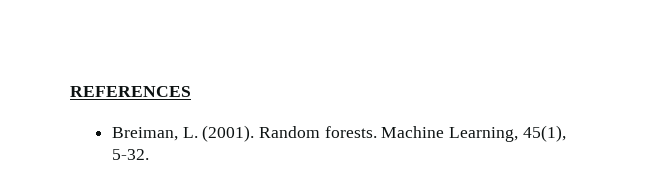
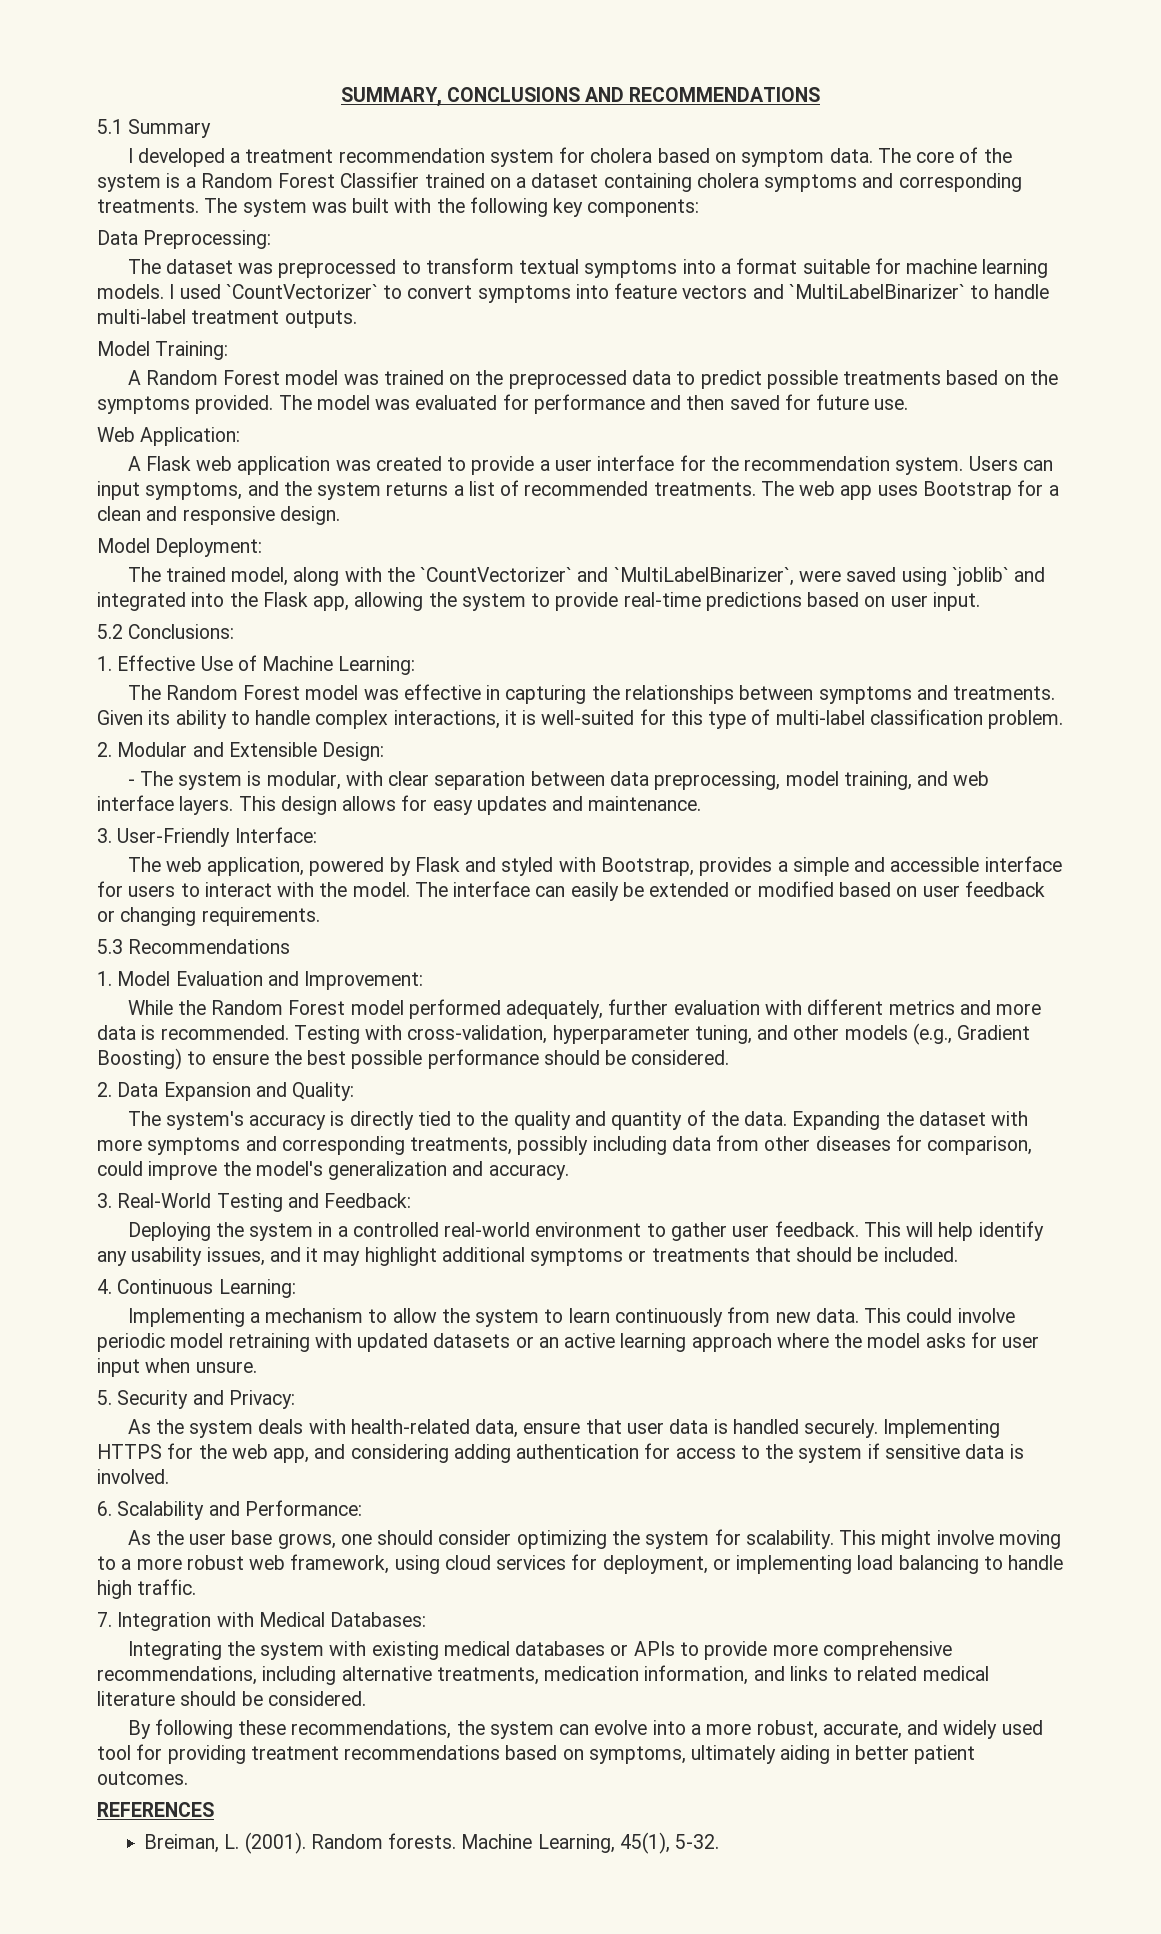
(70, 91) none -> [340,87,821,107] [97,119,212,138] [127,147,1012,167] [97,172,1022,192] [97,197,700,217] [97,230,272,249] [127,258,1049,278] [97,283,1050,303] [97,309,357,328] [97,341,229,360] [127,370,1058,389] [97,394,909,414] [97,427,241,446] [127,455,1053,475] [97,480,1059,500] [97,506,340,525] [97,538,263,557] [127,567,1046,586] [97,592,980,611] [97,624,235,639] [97,655,416,675] [127,684,1056,704] [97,709,1064,729] [97,742,385,761] [127,771,990,790] [97,795,702,815] [97,827,317,847] [127,856,1062,876] [97,881,1045,901] [97,907,320,926] [97,939,291,954] [97,971,424,990] [127,999,1042,1019] [97,1023,1031,1045] [97,1048,730,1070] [97,1082,355,1101] [127,1110,1029,1130] [97,1135,1033,1155] [97,1161,569,1180] [97,1193,412,1212] [127,1221,1044,1241] [97,1247,958,1266] [97,1279,296,1298] [127,1307,1015,1327] [97,1332,1040,1352] [97,1358,257,1377] [97,1390,295,1409] [127,1419,1001,1438] [97,1443,1024,1463] [97,1469,169,1484] [97,1500,362,1520] [127,1529,1061,1549] [97,1554,1064,1574] [97,1579,197,1599] [97,1612,427,1631] [127,1641,952,1660] [97,1665,989,1685] [97,1691,366,1706] [127,1719,1043,1739] [97,1744,976,1764] [97,1771,188,1785] SUMMARY, CONCLUSIONS AND RECOMMENDATIONS // 5.1 Summary // I developed a treatment recommendation system for cholera based on symptom data. The core of the system is a Random Forest Classifier trained on a dataset containing cholera symptoms and corresponding treatments. The system was built with the following key components: // Data Preprocessing: // The dataset was preprocessed to transform textual symptoms into a format suitable for machine learning models. I used `CountVectorizer` to convert symptoms into feature vectors and `MultiLabelBinarizer` to handle multi-label treatment outputs. // Model Training: // A Random Forest model was trained on the preprocessed data to predict possible treatments based on the symptoms provided. The model was evaluated for performance and then saved for future use. // Web Application: // A Flask web application was created to provide a user interface for the recommendation system. Users can input symptoms, and the system returns a list of recommended treatments. The web app uses Bootstrap for a clean and responsive design. // Model Deployment: // The trained model, along with the `CountVectorizer` and `MultiLabelBinarizer`, were saved using `joblib` and integrated into the Flask app, allowing the system to provide real-time predictions based on user input. // 5.2 Conclusions: // 1. Effective Use of Machine Learning: // The Random Forest model was effective in capturing the relationships between symptoms and treatments. Given its ability to handle complex interactions, it is well-suited for this type of multi-label classification problem. // 2. Modular and Extensible Design: // - The system is modular, with clear separation between data preprocessing, model training, and web interface layers. This design allows for easy updates and maintenance. // 3. User-Friendly Interface: // The web application, powered by Flask and styled with Bootstrap, provides a simple and accessible interface for users to interact with the model. The interface can easily be extended or modified based on user feedback or changing requirements. // 5.3 Recommendations // 1. Model Evaluation and Improvement: // While the Random Forest model performed adequately, further evaluation with different metrics and more data is recommended. Testing with cross-validation, hyperparameter tuning, and other models (e.g., Gradient Boosting) to ensure the best possible performance should be considered. // 2. Data Expansion and Quality: // The system's accuracy is directly tied to the quality and quantity of the data. Expanding the dataset with more symptoms and corresponding treatments, possibly including data from other diseases for comparison, could improve the model's generalization and accuracy. // 3. Real-World Testing and Feedback: // Deploying the system in a controlled real-world environment to gather user feedback. This will help identify any usability issues, and it may highlight additional symptoms or treatments that should be included. // 4. Continuous Learning: // Implementing a mechanism to allow the system to learn continuously from new data. This could involve periodic model retraining with updated datasets or an active learning approach where the model asks for user input when unsure. // 5. Security and Privacy: // As the system deals with health-related data, ensure that user data is handled securely. Implementing HTTPS for the web app, and considering adding authentication for access to the system if sensitive data is involved. // 6. Scalability and Performance: // As the user base grows, one should consider optimizing the system for scalability. This might involve moving to a more robust web framework, using cloud services for deployment, or implementing load balancing to handle high traffic. // 7. Integration with Medical Databases: // Integrating the system with existing medical databases or APIs to provide more comprehensive recommendations, including alternative treatments, medication information, and links to related medical literature should be considered. // By following these recommendations, the system can evolve into a more robust, accurate, and widely used tool for providing treatment recommendations based on symptoms, ultimately aiding in better patient outcomes. //

